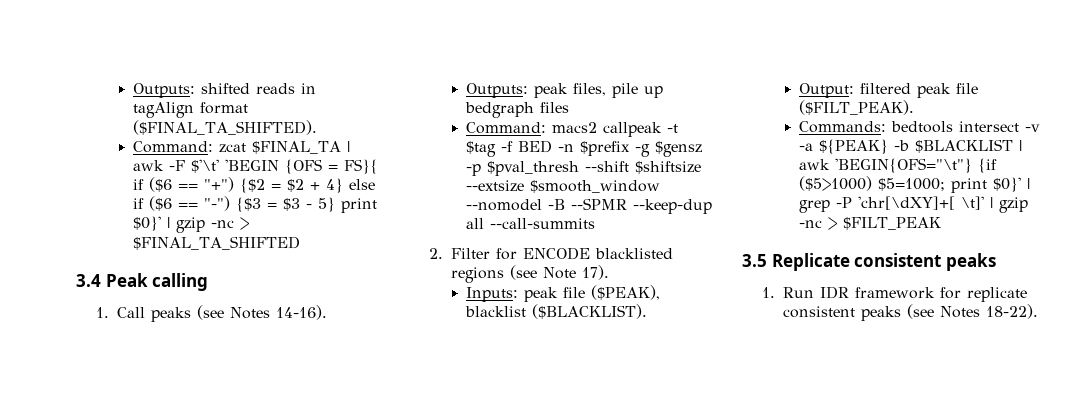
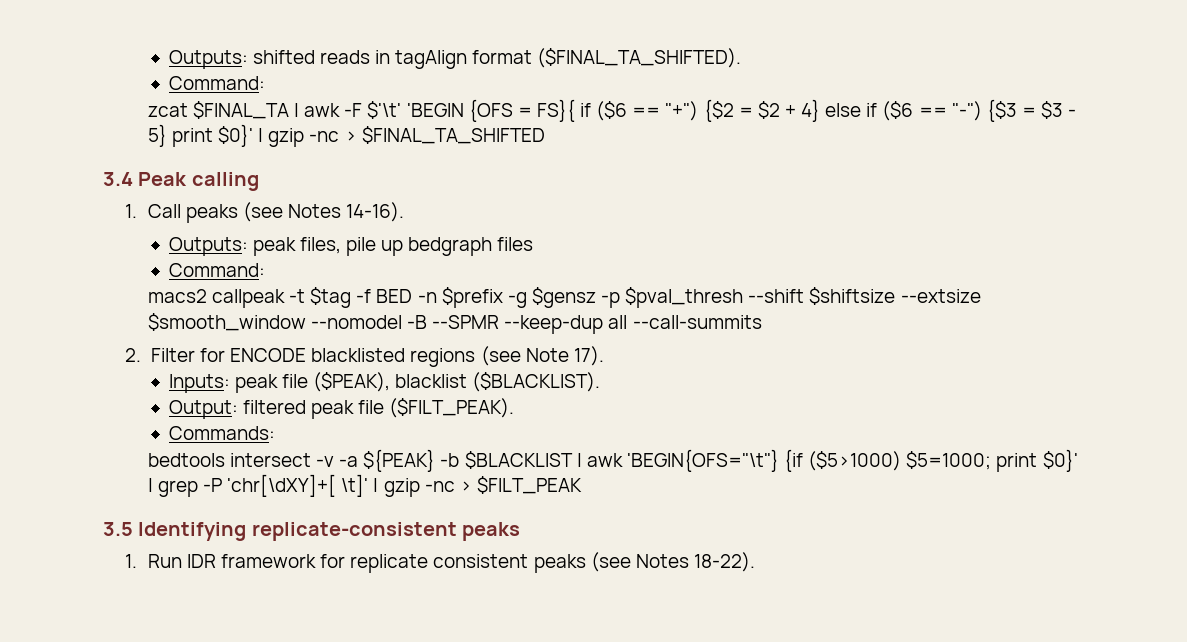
(214, 147) none -> (265, 83) //
(547, 128) none -> (265, 270) //
(887, 127) none -> (275, 433) //
[771,253,942,271] Replicate consistent -> [138,522,457,541] Identifying replicate-consistent

